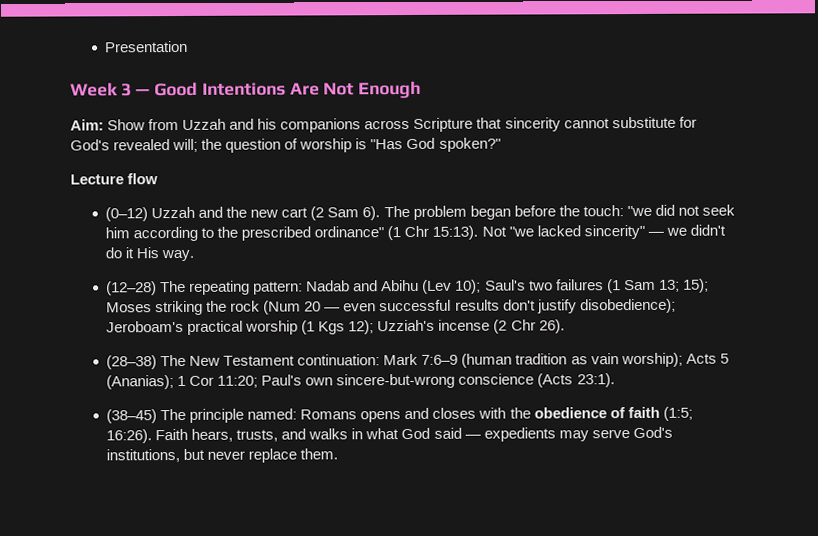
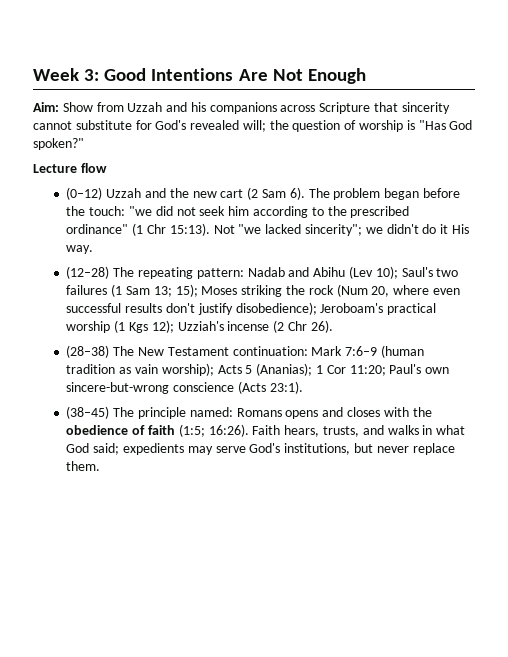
[105,40,189,53] [70,82,151,97] Presentation // Week 3 — -> [33,68,100,81] Week 3:
[583,224,664,240] sincerity" — -> [304,224,362,236] sincerity";
[304,301,341,312] 20 — -> [371,285,430,297] 20, where
[433,427,481,439] said — -> [93,443,120,455] said;

